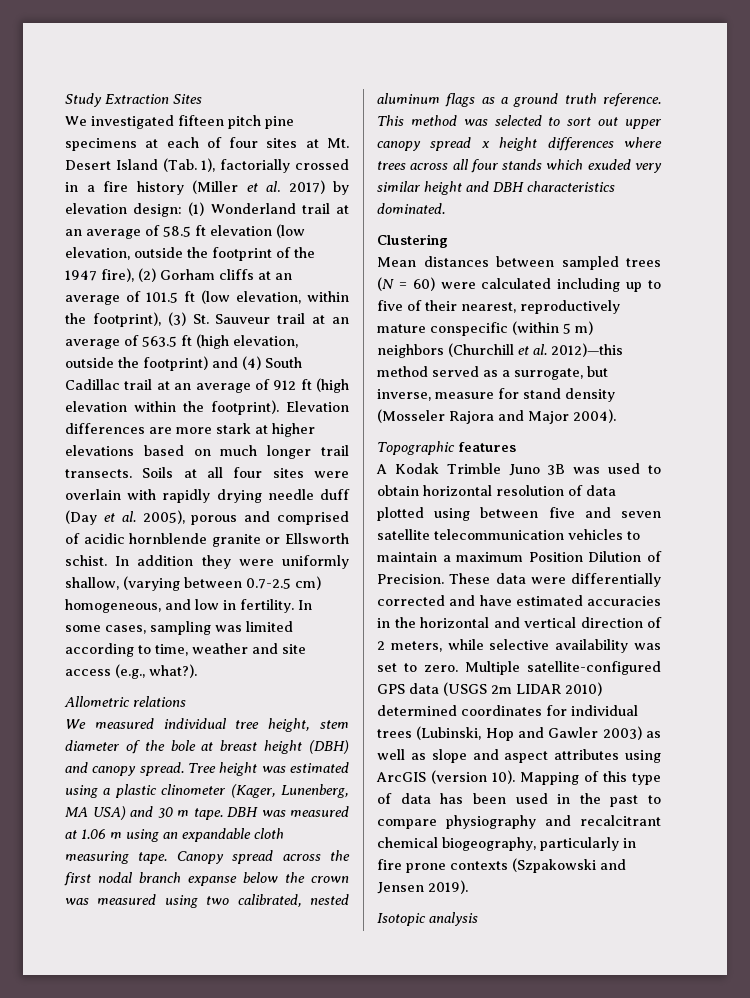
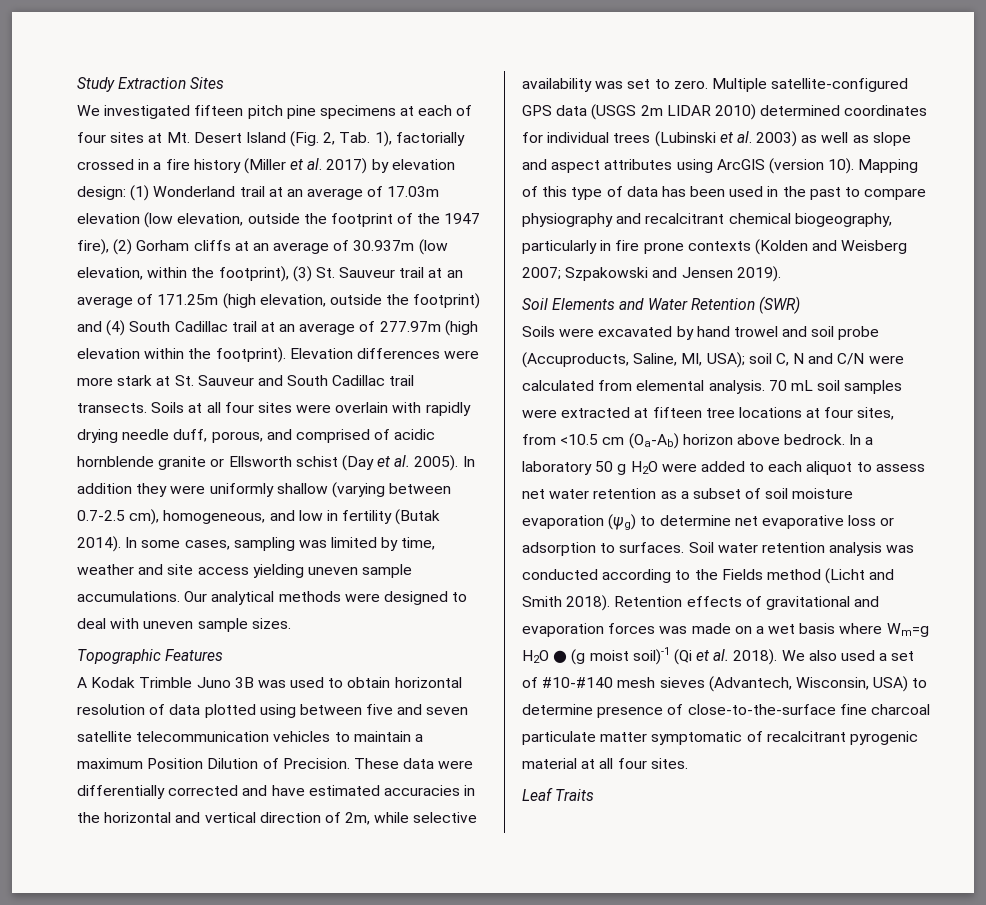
[162,158,197,172] (Tab. -> [290,131,371,147] (Fig. 2, Tab.
[163,225,206,237] 58.5 ft -> [387,186,440,197] 17.03m
[146,291,195,303] 101.5 ft -> [353,240,415,251] 30.937m
[142,335,192,347] 563.5 ft -> [157,294,219,305] 171.25m
[273,379,312,390] 912 ft -> [379,321,441,332] 277.97m
[149,427,172,434] are -> [444,350,480,359] were
[272,423,315,437] [65,445,312,459] higher elevations based on much longer -> [174,375,386,386] St. Sauveur and South Cadillac
[320,489,350,500] [65,510,238,525] duff (Day et al. 2005), porous -> [173,429,263,443] duff, porous,
[65,555,107,566] schist. -> [295,455,459,471] schist (Day et al. 2005).
[65,577,119,590] shallow, -> [276,483,328,494] shallow
[295,576,321,590] cm) -> [129,509,160,525] cm),
[240,599,294,613] fertility. -> [342,509,441,525] [77,536,121,552] fertility (Butak 2014).
[65,643,151,657] according to -> [381,537,399,551] by
[115,664,197,679] [64,696,186,707] [65,718,349,732] [65,740,349,754] [65,762,349,776] [65,784,349,798] [65,806,349,820] [65,828,284,842] [65,850,350,864] [64,872,349,886] [65,894,349,908] [377,93,661,107] [377,115,662,129] [377,137,662,151] [377,159,662,173] [377,181,615,195] [377,203,445,214] [377,234,448,248] [377,256,661,270] [377,277,661,292] [377,300,620,314] [377,321,593,336] [377,343,623,358] [377,366,608,380] [377,388,615,402] [377,409,616,424] (e.g., what?). // Allometric relations // We measured individual tree height, stem diameter of the bole at breast height (DBH) and canopy spread. Tree height was estimated using a plastic clinometer (Kager, Lunenberg, MA USA) and 30 m tape. DBH was measured at 1.06 m using an expandable cloth measuring tape. Canopy spread across the first nodal branch expanse below the crown was measured using two calibrated, nested aluminum flags as a ground truth reference. This method was selected to sort out upper canopy spread x height differences where trees across all four stands which exuded very similar height and DBH characteristics dominated. // Clustering // Mean distances between sampled trees (N = 60) were calculated including up to five of their nearest, reproductively mature conspecific (within 5 m) neighbors (Churchill et al. 2012)—this method served as a surrogate, but inverse, measure for stand density (Mosseler Rajora and Major 2004). -> [252,564,413,578] [77,591,468,605] [77,618,291,632] yielding uneven sample accumulations. Our analytical methods were designed to deal with uneven sample sizes.
[457,442,516,452] features -> [165,649,224,661] Features
[377,641,442,652] 2 meters, -> [345,812,371,825] 2m,
[416,726,599,741] (Lubinski, Hop and Gawler -> [654,131,752,147] (Lubinski et al.
[512,858,626,873] [377,880,468,894] [377,912,478,926] (Szpakowski and Jensen 2019). // Isotopic analysis -> [754,239,908,255] [522,266,781,282] [522,296,800,314] [522,326,880,340] [522,352,904,368] [522,380,903,394] [522,407,895,420] [522,433,874,449] [522,461,925,475] [522,488,854,499] [522,514,895,530] [522,542,915,556] [522,568,895,584] [522,595,880,611] [522,623,929,637] [522,647,915,665] [522,676,928,692] [522,704,930,718] [522,731,918,745] [522,758,688,769] [522,787,595,801] (Kolden and Weisberg 2007; Szpakowski and Jensen 2019). // Soil Elements and Water Retention (SWR) // Soils were excavated by hand trowel and soil probe (Accuproducts, Saline, MI, USA); soil C, N and C/N were calculated from elemental analysis. 70 mL soil samples were extracted at fifteen tree locations at four sites, from <10.5 cm (Oa-Ab) horizon above bedrock. In a laboratory 50 g H2O were added to each aliquot to assess net water retention as a subset of soil moisture evaporation (ψg) to determine net evaporative loss or adsorption to surfaces. Soil water retention analysis was conducted according to the Fields method (Licht and Smith 2018). Retention effects of gravitational and evaporation forces was made on a wet basis where Wm=g H2O ● (g moist soil)-1 (Qi et al. 2018). We also used a set of #10-#140 mesh sieves (Advantech, Wisconsin, USA) to determine presence of close-to-the-surface fine charcoal particulate matter symptomatic of recalcitrant pyrogenic material at all four sites. // Leaf Traits

